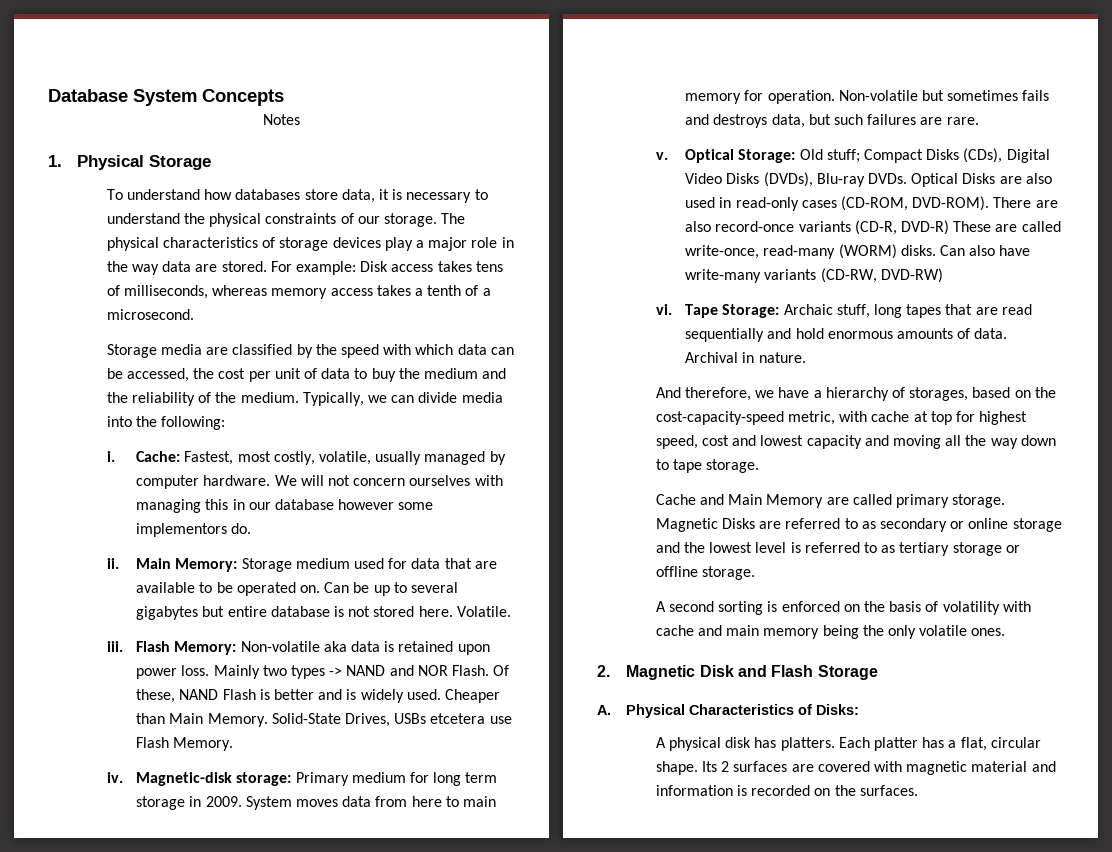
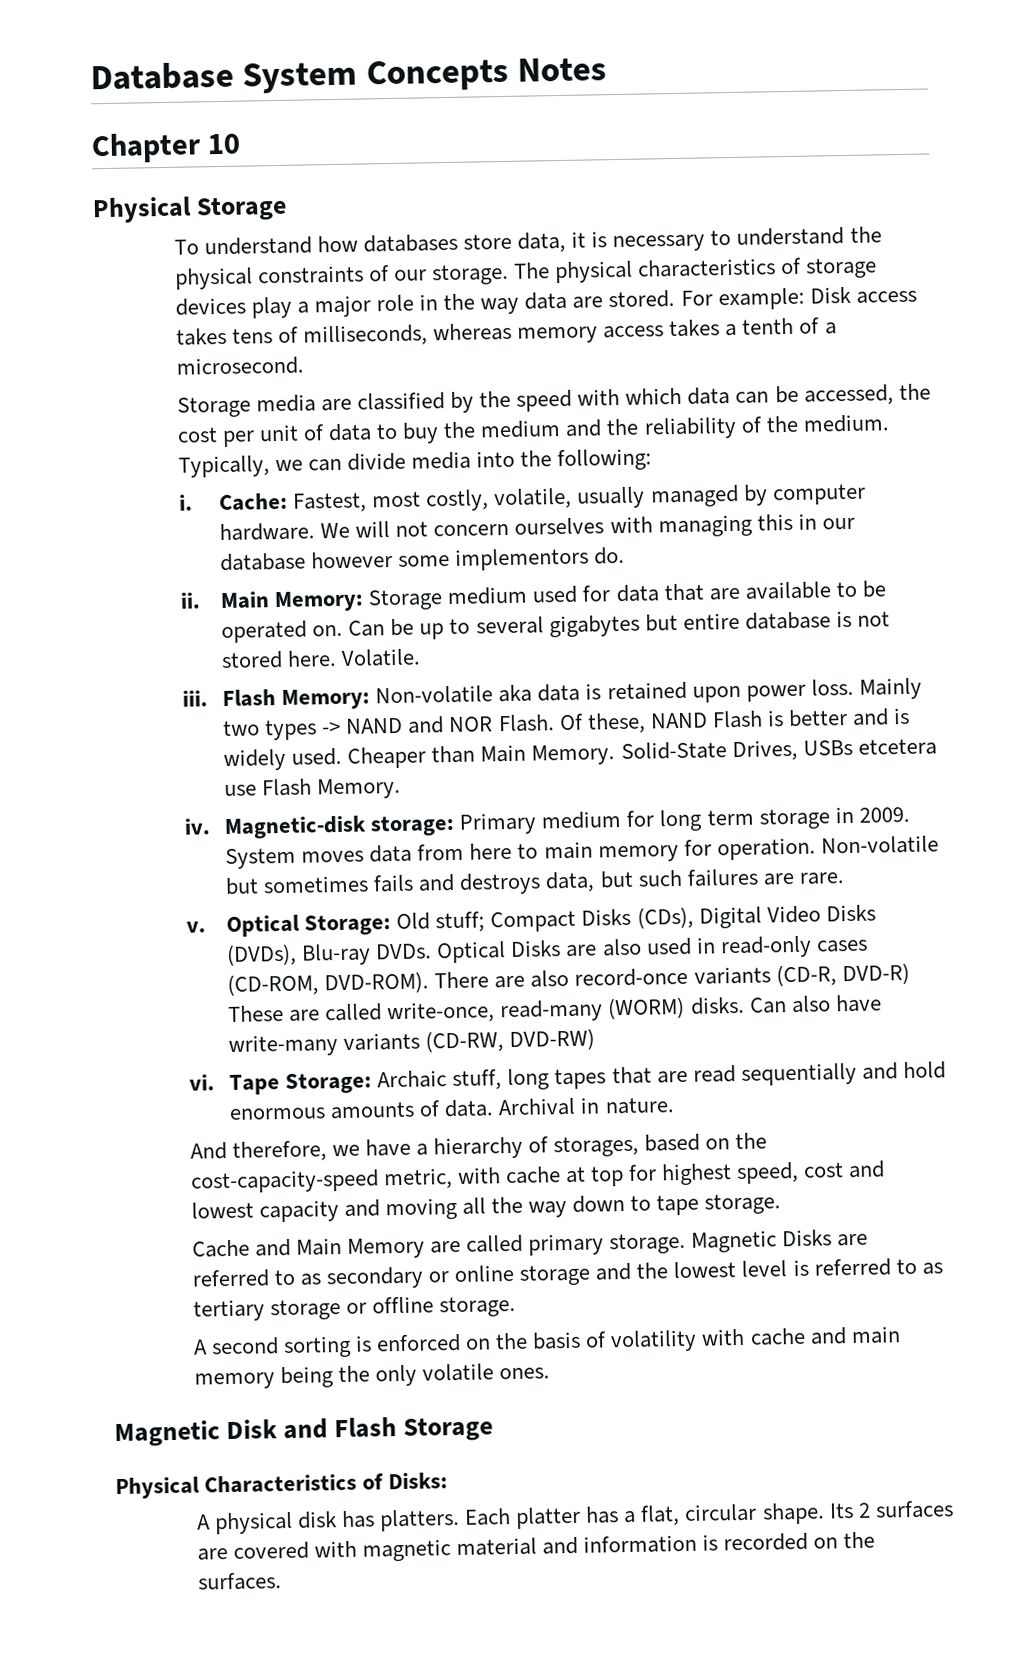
(284, 97) // -> (509, 75) none
[48,155,62,167] 1. -> [91,132,242,164] Chapter 10 //
[597,665,610,677] 2. -> (551, 1373) none
[597,705,611,715] A. -> (494, 1429) none

